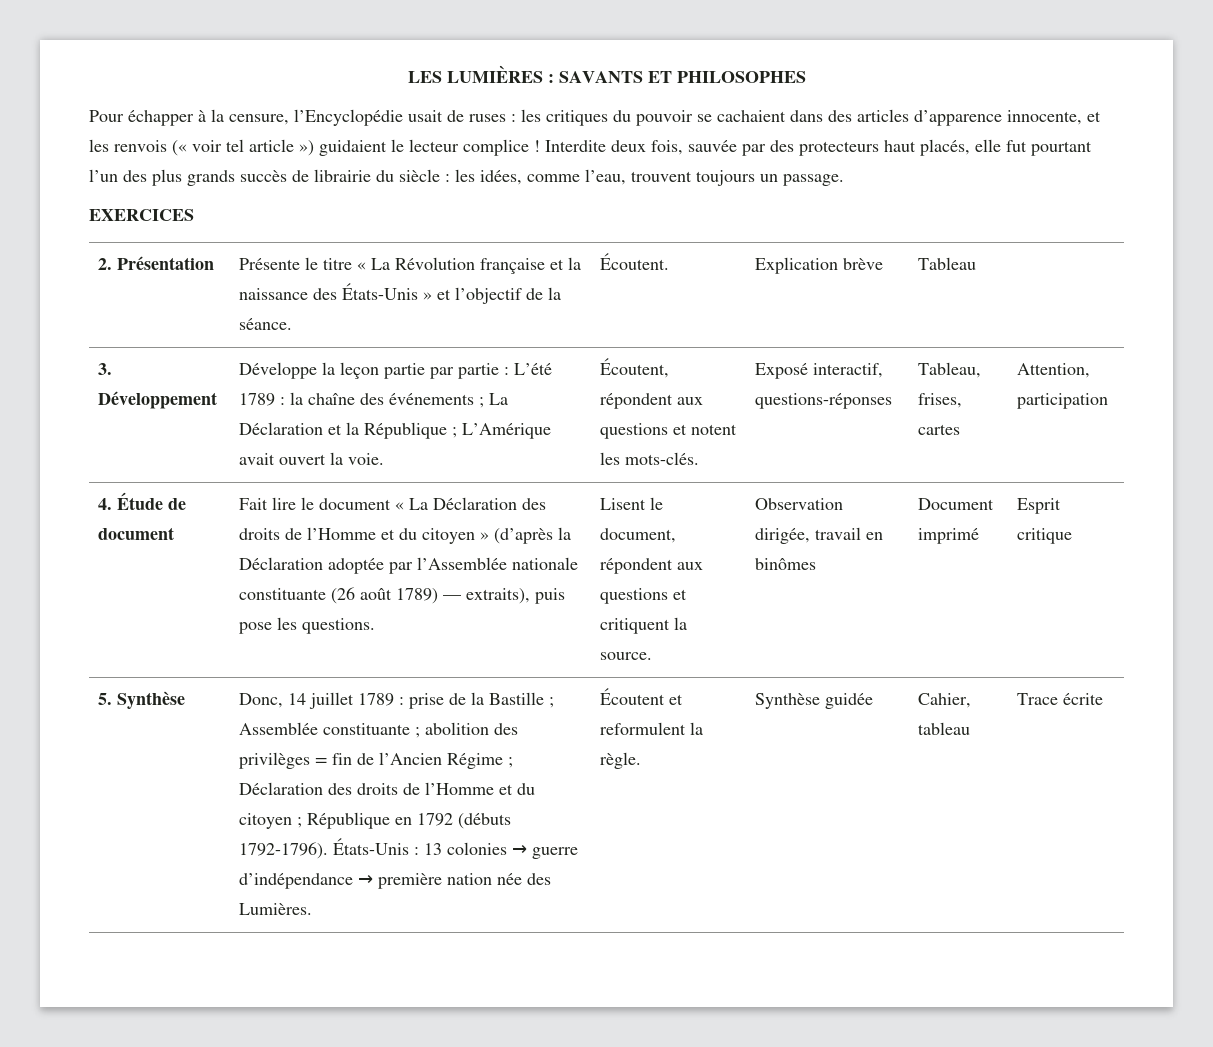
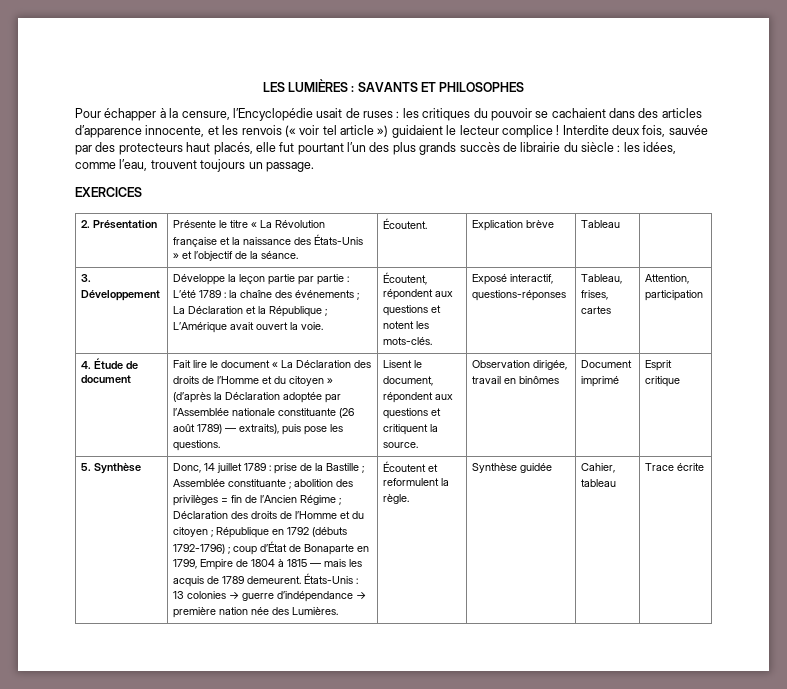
[239,842,329,859] 1792-1796). -> [173,541,370,555] [173,559,363,570] [173,576,302,587] 1792-1796) ; coup d’État de Bonaparte en 1799, Empire de 1804 à 1815 — mais les acquis de 1789 demeurent.

